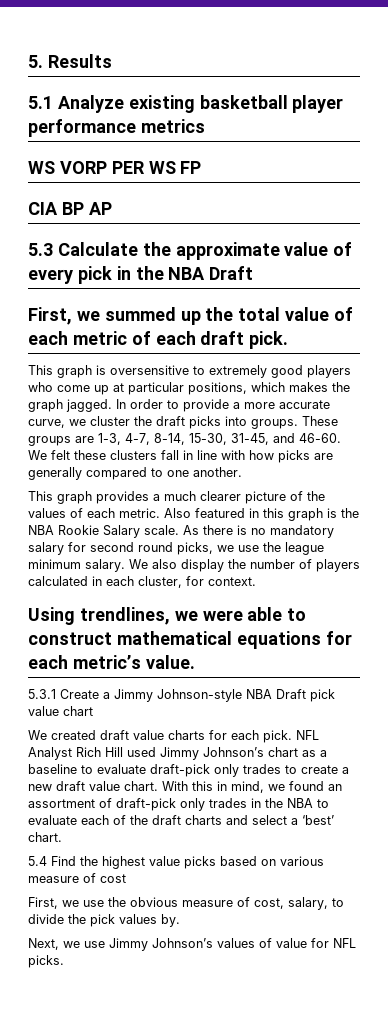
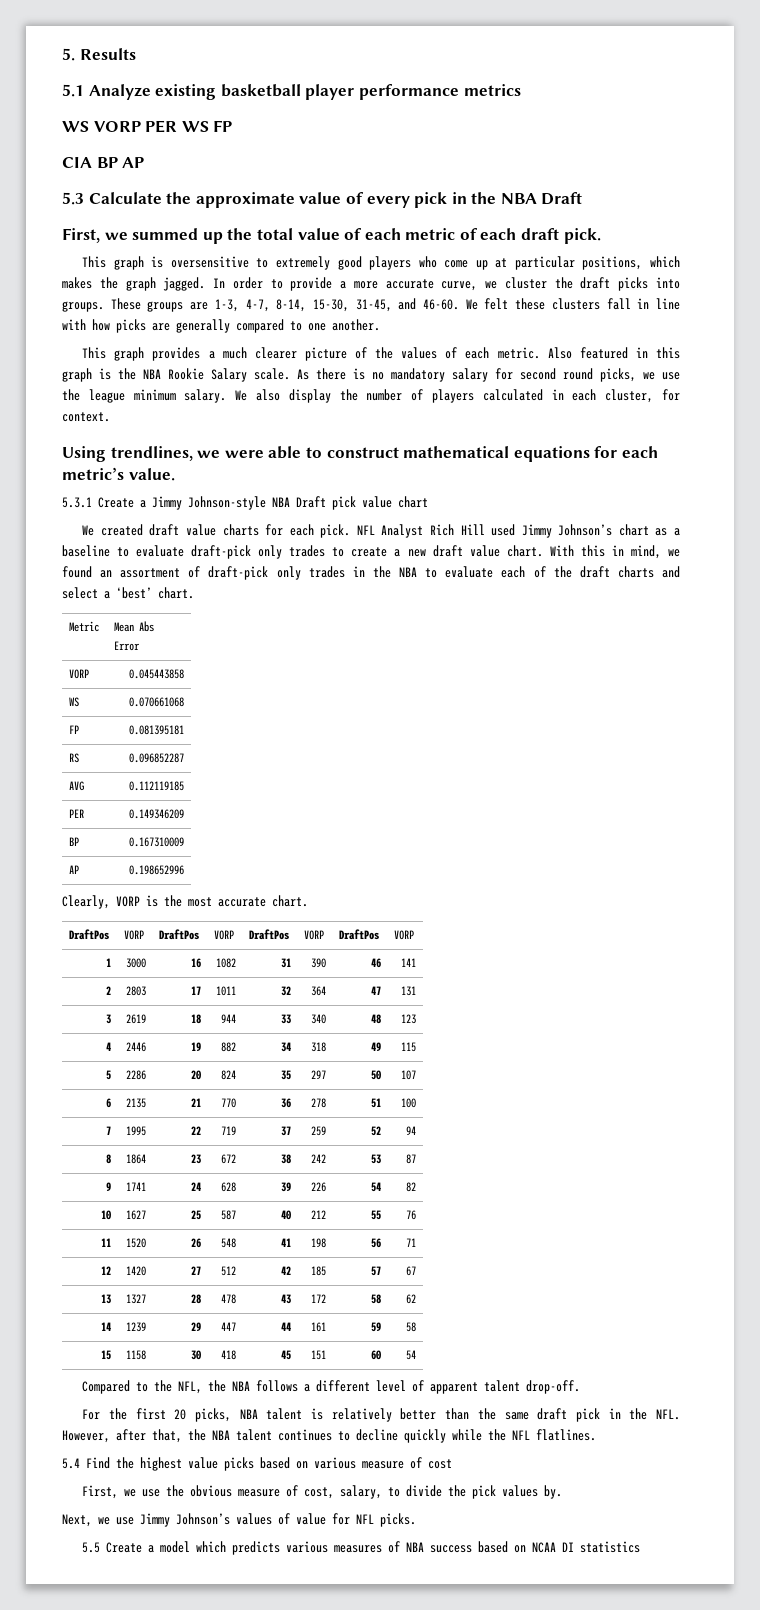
(62, 837) none -> [69,621,100,632] [114,621,155,632] [114,641,141,651] [69,669,90,679] [128,669,184,679] [69,697,80,707] [128,697,184,707] [69,725,80,734] [128,725,184,735] [69,753,80,763] [128,753,184,763] [69,781,85,791] [128,781,184,791] [69,809,85,818] [128,809,184,819] [69,837,80,846] [128,837,184,847] [69,865,80,874] [128,865,184,875] [62,895,308,909] [69,929,110,940] [124,930,145,940] [159,929,200,940] [214,930,235,940] [249,929,290,940] [304,930,325,940] [339,929,380,940] [394,930,415,940] [105,958,111,967] [125,958,146,968] [190,958,201,968] [215,958,236,968] [280,958,291,968] [310,958,326,968] [370,958,381,968] [400,958,416,967] [105,986,111,995] [125,986,146,996] [190,986,201,995] [215,986,236,996] [280,986,291,996] [310,986,326,996] [370,986,381,995] [400,986,416,996] [105,1014,111,1024] [125,1014,146,1024] [190,1014,201,1024] [220,1014,236,1023] [280,1014,291,1024] [310,1014,326,1024] [370,1014,381,1024] [400,1014,416,1024] [105,1042,111,1051] [125,1042,146,1052] [190,1042,201,1051] [220,1042,236,1052] [280,1042,291,1052] [310,1042,326,1052] [370,1042,381,1051] [400,1042,416,1052] [105,1070,111,1080] [125,1070,146,1080] [190,1070,201,1080] [220,1070,236,1080] [280,1070,291,1080] [310,1070,326,1079] [370,1070,381,1080] [400,1070,416,1080] [105,1098,111,1108] [125,1098,146,1108] [190,1098,201,1107] [220,1098,236,1108] [280,1098,291,1108] [310,1098,326,1108] [370,1098,381,1108] [400,1098,416,1108] [105,1126,111,1135] [125,1126,146,1136] [190,1126,201,1135] [220,1126,236,1135] [280,1126,291,1136] [310,1126,326,1136] [370,1126,381,1136] [405,1126,416,1135] [105,1154,111,1164] [125,1154,146,1164] [190,1154,201,1164] [220,1154,236,1164] [280,1154,291,1164] [310,1154,326,1163] [370,1154,381,1164] [405,1154,416,1164] [105,1182,111,1191] [125,1182,146,1191] [190,1182,201,1191] [220,1182,236,1192] [280,1182,291,1192] [310,1182,326,1192] [370,1182,381,1192] [405,1182,416,1192] [100,1210,111,1220] [125,1210,146,1220] [190,1210,201,1220] [220,1210,236,1220] [280,1210,291,1220] [310,1210,326,1219] [370,1210,381,1220] [405,1210,416,1220] [100,1238,111,1247] [125,1238,146,1248] [190,1238,201,1248] [220,1238,236,1248] [280,1238,291,1247] [310,1238,326,1248] [370,1238,381,1248] [405,1238,416,1247] [100,1266,111,1275] [125,1266,146,1276] [190,1266,201,1275] [220,1266,236,1276] [280,1266,291,1275] [310,1266,326,1276] [370,1266,381,1276] [405,1266,416,1276] [100,1294,111,1304] [125,1294,146,1304] [190,1294,201,1304] [220,1294,236,1304] [280,1294,291,1304] [310,1294,326,1303] [370,1294,381,1304] [405,1294,416,1304] [100,1322,111,1331] [125,1322,146,1332] [190,1322,201,1331] [220,1322,236,1331] [280,1322,291,1331] [310,1322,326,1332] [370,1322,381,1332] [405,1322,416,1332] [100,1350,111,1360] [125,1350,146,1360] [190,1350,201,1360] [220,1350,236,1360] [280,1350,291,1360] [310,1350,326,1360] [370,1350,381,1360] [405,1350,416,1360] [82,1380,581,1394] [82,1408,681,1422] [62,1429,596,1443] // Metric | Mean Abs Error // VORP | 0.045443858 // WS | 0.070661068 // FP | 0.081395181 // RS | 0.096852287 // AVG | 0.112119185 // PER | 0.149346209 // BP | 0.167310009 // AP | 0.198652996 // Clearly, VORP is the most accurate chart. // DraftPos | VORP | DraftPos | VORP | DraftPos | VORP | DraftPos | VORP // 1 | 3000 | 16 | 1082 | 31 | 390 | 46 | 141 // 2 | 2803 | 17 | 1011 | 32 | 364 | 47 | 131 // 3 | 2619 | 18 | 944 | 33 | 340 | 48 | 123 // 4 | 2446 | 19 | 882 | 34 | 318 | 49 | 115 // 5 | 2286 | 20 | 824 | 35 | 297 | 50 | 107 // 6 | 2135 | 21 | 770 | 36 | 278 | 51 | 100 // 7 | 1995 | 22 | 719 | 37 | 259 | 52 | 94 // 8 | 1864 | 23 | 672 | 38 | 242 | 53 | 87 // 9 | 1741 | 24 | 628 | 39 | 226 | 54 | 82 // 10 | 1627 | 25 | 587 | 40 | 212 | 55 | 76 // 11 | 1520 | 26 | 548 | 41 | 198 | 56 | 71 // 12 | 1420 | 27 | 512 | 42 | 185 | 57 | 67 // 13 | 1327 | 28 | 478 | 43 | 172 | 58 | 62 // 14 | 1239 | 29 | 447 | 44 | 161 | 59 | 58 // 15 | 1158 | 30 | 418 | 45 | 151 | 60 | 54 // Compared to the NFL, the NBA follows a different level of apparent talent drop-off. // For the first 20 picks, NBA talent is relatively better than the same draft pick in the NFL. However, after that, the NBA talent continues to decline quickly while the NFL flatlines.
(64, 961) none -> [82,1541,641,1555] // 5.5 Create a model which predicts various measures of NBA success based on NCAA DI statistics

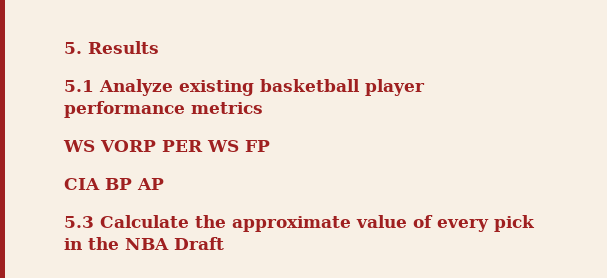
[62,228,601,244] [82,256,680,270] [62,277,680,291] [62,298,680,312] [62,319,380,333] [82,347,681,361] [62,368,680,382] [62,389,680,403] [62,412,110,422] [62,446,658,462] [62,467,175,481] [62,496,428,510] [82,524,681,538] [62,545,680,559] [62,566,681,580] [62,587,194,599] [69,621,100,632] [114,621,155,632] [114,641,141,651] [69,669,90,679] [128,669,184,679] [69,697,80,707] [128,697,184,707] [69,725,80,734] [128,725,184,735] [69,753,80,763] [128,753,184,763] [69,781,85,791] [128,781,184,791] [69,809,85,818] [128,809,184,819] [69,837,80,846] [128,837,184,847] [69,865,80,874] [128,865,184,875] [62,895,308,909] [69,929,110,940] [124,930,145,940] [159,929,200,940] [214,930,235,940] [249,929,290,940] [304,930,325,940] [339,929,380,940] [394,930,415,940] [105,958,111,967] [125,958,146,968] [190,958,201,968] [215,958,236,968] [280,958,291,968] [310,958,326,968] [370,958,381,968] [400,958,416,967] [105,986,111,995] [125,986,146,996] [190,986,201,995] [215,986,236,996] [280,986,291,996] [310,986,326,996] [370,986,381,995] [400,986,416,996] [105,1014,111,1024] [125,1014,146,1024] [190,1014,201,1024] [220,1014,236,1023] [280,1014,291,1024] [310,1014,326,1024] [370,1014,381,1024] [400,1014,416,1024] [105,1042,111,1051] [125,1042,146,1052] [190,1042,201,1051] [220,1042,236,1052] [280,1042,291,1052] [310,1042,326,1052] [370,1042,381,1051] [400,1042,416,1052] [105,1070,111,1080] [125,1070,146,1080] [190,1070,201,1080] [220,1070,236,1080] [280,1070,291,1080] [310,1070,326,1079] [370,1070,381,1080] [400,1070,416,1080] [105,1098,111,1108] [125,1098,146,1108] [190,1098,201,1107] [220,1098,236,1108] [280,1098,291,1108] [310,1098,326,1108] [370,1098,381,1108] [400,1098,416,1108] [105,1126,111,1135] [125,1126,146,1136] [190,1126,201,1135] [220,1126,236,1135] [280,1126,291,1136] [310,1126,326,1136] [370,1126,381,1136] [405,1126,416,1135] [105,1154,111,1164] [125,1154,146,1164] [190,1154,201,1164] [220,1154,236,1164] [280,1154,291,1164] [310,1154,326,1163] [370,1154,381,1164] [405,1154,416,1164] [105,1182,111,1191] [125,1182,146,1191] [190,1182,201,1191] [220,1182,236,1192] [280,1182,291,1192] [310,1182,326,1192] [370,1182,381,1192] [405,1182,416,1192] [100,1210,111,1220] [125,1210,146,1220] [190,1210,201,1220] [220,1210,236,1220] [280,1210,291,1220] [310,1210,326,1219] [370,1210,381,1220] [405,1210,416,1220] [100,1238,111,1247] [125,1238,146,1248] [190,1238,201,1248] [220,1238,236,1248] [280,1238,291,1247] [310,1238,326,1248] [370,1238,381,1248] [405,1238,416,1247] [100,1266,111,1275] [125,1266,146,1276] [190,1266,201,1275] [220,1266,236,1276] [280,1266,291,1275] [310,1266,326,1276] [370,1266,381,1276] [405,1266,416,1276] [100,1294,111,1304] [125,1294,146,1304] [190,1294,201,1304] [220,1294,236,1304] [280,1294,291,1304] [310,1294,326,1303] [370,1294,381,1304] [405,1294,416,1304] [100,1322,111,1331] [125,1322,146,1332] [190,1322,201,1331] [220,1322,236,1331] [280,1322,291,1331] [310,1322,326,1332] [370,1322,381,1332] [405,1322,416,1332] [100,1350,111,1360] [125,1350,146,1360] [190,1350,201,1360] [220,1350,236,1360] [280,1350,291,1360] [310,1350,326,1360] [370,1350,381,1360] [405,1350,416,1360] [82,1380,581,1394] [82,1408,681,1422] [62,1429,596,1443] [62,1457,452,1471] [82,1485,563,1499] [62,1513,416,1527] [82,1541,641,1555] // First, we summed up the total value of each metric of each draft pick. // This graph is oversensitive to extremely good players who come up at particular positions, which makes the graph jagged. In order to provide a more accurate curve, we cluster the draft picks into groups. These groups are 1-3, 4-7, 8-14, 15-30, 31-45, and 46-60. We felt these clusters fall in line with how picks are generally compared to one another. // This graph provides a much clearer picture of the values of each metric. Also featured in this graph is the NBA Rookie Salary scale. As there is no mandatory salary for second round picks, we use the league minimum salary. We also display the number of players calculated in each cluster, for context. // Using trendlines, we were able to construct mathematical equations for each metric’s value. // 5.3.1 Create a Jimmy Johnson-style NBA Draft pick value chart // We created draft value charts for each pick. NFL Analyst Rich Hill used Jimmy Johnson’s chart as a baseline to evaluate draft-pick only trades to create a new draft value chart. With this in mind, we found an assortment of draft-pick only trades in the NBA to evaluate each of the draft charts and select a ‘best’ chart. // Metric | Mean Abs Error // VORP | 0.045443858 // WS | 0.070661068 // FP | 0.081395181 // RS | 0.096852287 // AVG | 0.112119185 // PER | 0.149346209 // BP | 0.167310009 // AP | 0.198652996 // Clearly, VORP is the most accurate chart. // DraftPos | VORP | DraftPos | VORP | DraftPos | VORP | DraftPos | VORP // 1 | 3000 | 16 | 1082 | 31 | 390 | 46 | 141 // 2 | 2803 | 17 | 1011 | 32 | 364 | 47 | 131 // 3 | 2619 | 18 | 944 | 33 | 340 | 48 | 123 // 4 | 2446 | 19 | 882 | 34 | 318 | 49 | 115 // 5 | 2286 | 20 | 824 | 35 | 297 | 50 | 107 // 6 | 2135 | 21 | 770 | 36 | 278 | 51 | 100 // 7 | 1995 | 22 | 719 | 37 | 259 | 52 | 94 // 8 | 1864 | 23 | 672 | 38 | 242 | 53 | 87 // 9 | 1741 | 24 | 628 | 39 | 226 | 54 | 82 // 10 | 1627 | 25 | 587 | 40 | 212 | 55 | 76 // 11 | 1520 | 26 | 548 | 41 | 198 | 56 | 71 // 12 | 1420 | 27 | 512 | 42 | 185 | 57 | 67 // 13 | 1327 | 28 | 478 | 43 | 172 | 58 | 62 // 14 | 1239 | 29 | 447 | 44 | 161 | 59 | 58 // 15 | 1158 | 30 | 418 | 45 | 151 | 60 | 54 // Compared to the NFL, the NBA follows a different level of apparent talent drop-off. // For the first 20 picks, NBA talent is relatively better than the same draft pick in the NFL. However, after that, the NBA talent continues to decline quickly while the NFL flatlines. // 5.4 Find the highest value picks based on various measure of cost // First, we use the obvious measure of cost, salary, to divide the pick values by. // Next, we use Jimmy Johnson’s values of value for NFL picks. // 5.5 Create a model which predicts various measures of NBA success based on NCAA DI statistics -> (224, 243) none

